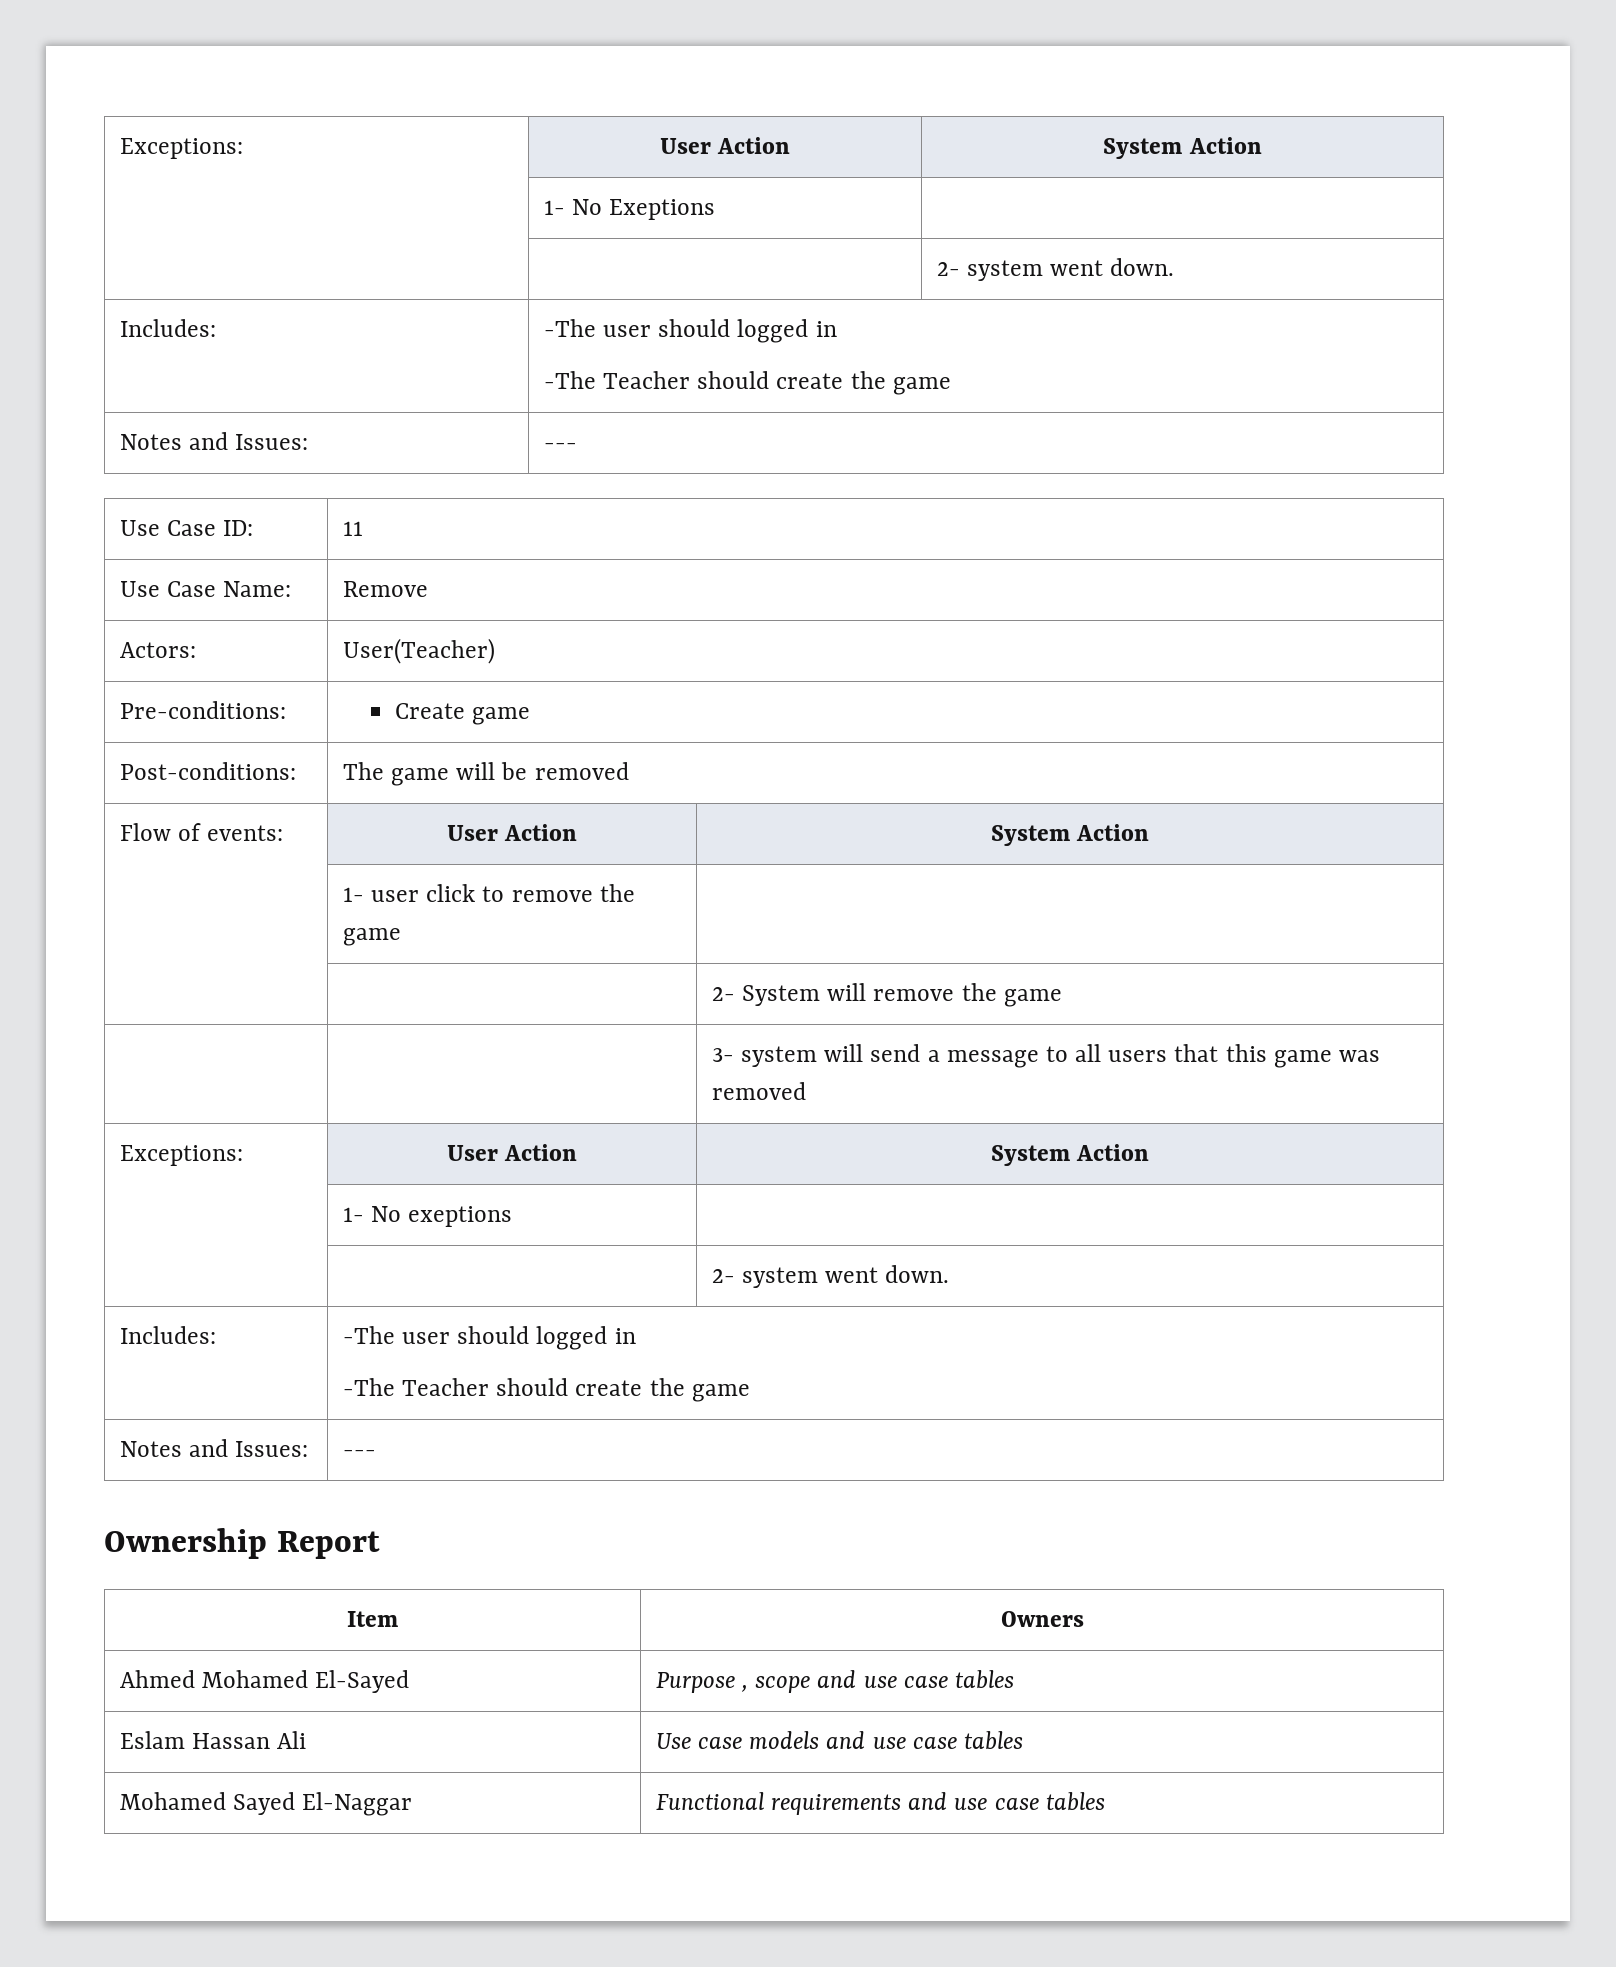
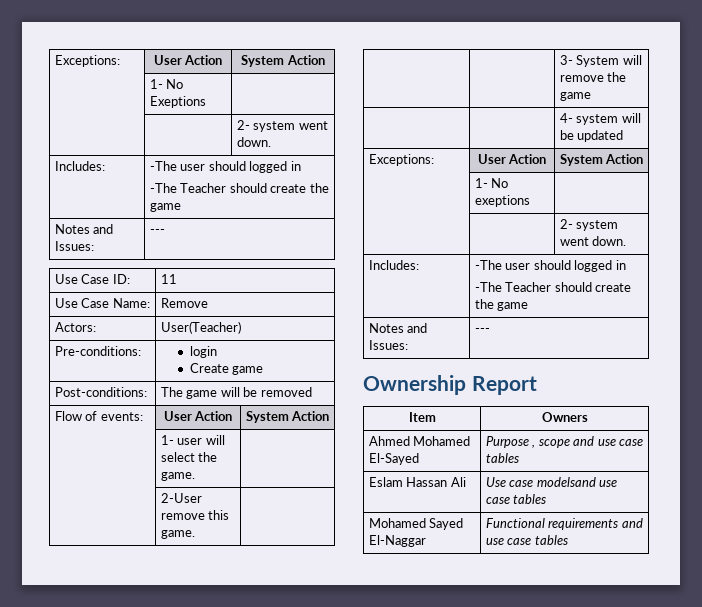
(286, 710) none -> [189,346,217,358] login //
[426,884,635,902] [342,928,401,946] [711,987,735,1001] click to remove the game | // | | 2- -> [205,435,225,445] [160,452,218,462] [160,472,195,481] [160,493,202,503] [160,510,230,520] [160,530,195,539] [559,55,573,65] will select the game. | // | 2-User remove this game. | // | | 3-
[711,1048,734,1062] 3- -> [559,113,573,123] 4-
[870,1044,1380,1068] [711,1082,806,1100] send a message to all users that this game was removed -> [559,130,624,142] be updated
[749,1731,866,1749] models and -> [536,477,596,487] modelsand

